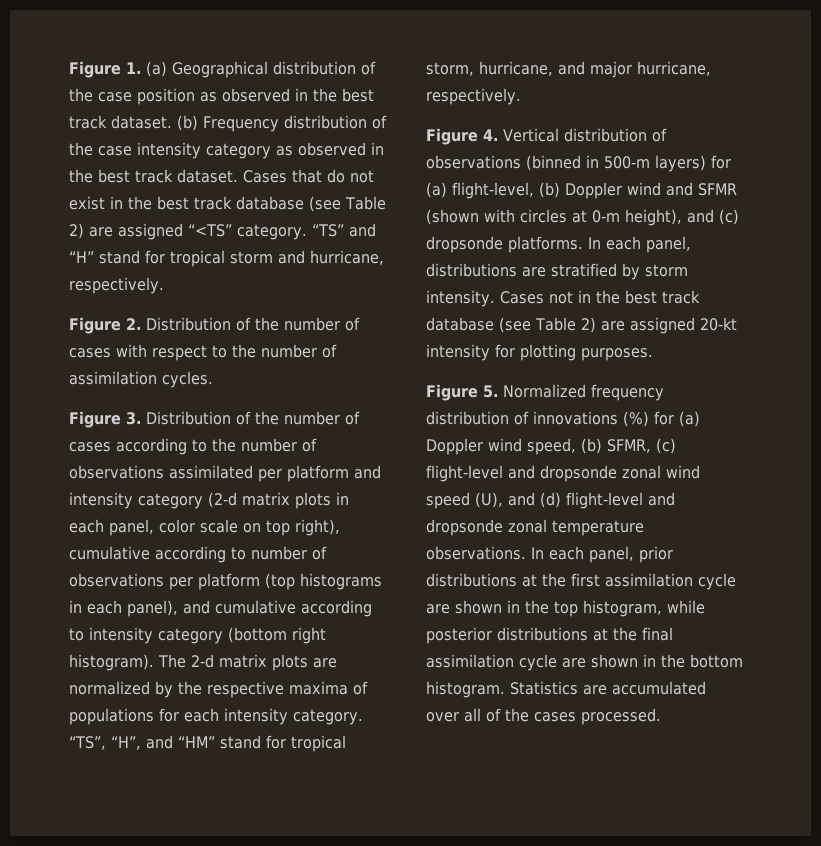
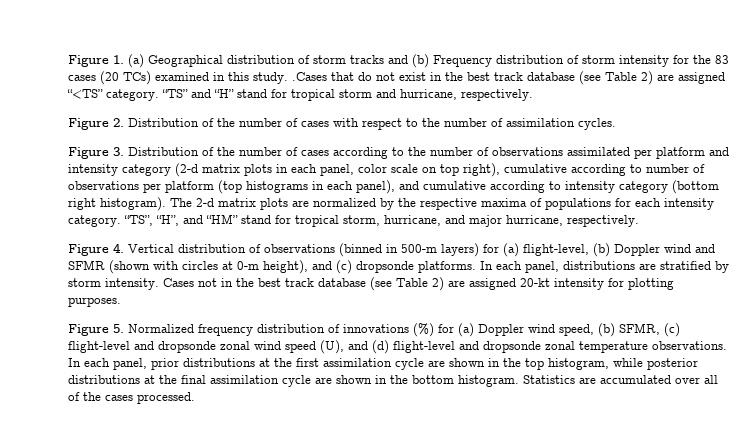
[69,88,374,105] [69,115,387,132] [69,142,384,159] [69,169,287,183] the case position as observed in the best track dataset. (b) Frequency distribution of the case intensity category as observed in the best track dataset. Cases -> [313,54,729,68] [68,71,327,85] storm tracks and (b) Frequency distribution of storm intensity for the 83 cases (20 TCs) examined in this study. .Cases

